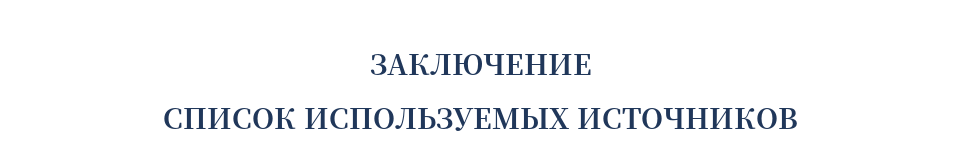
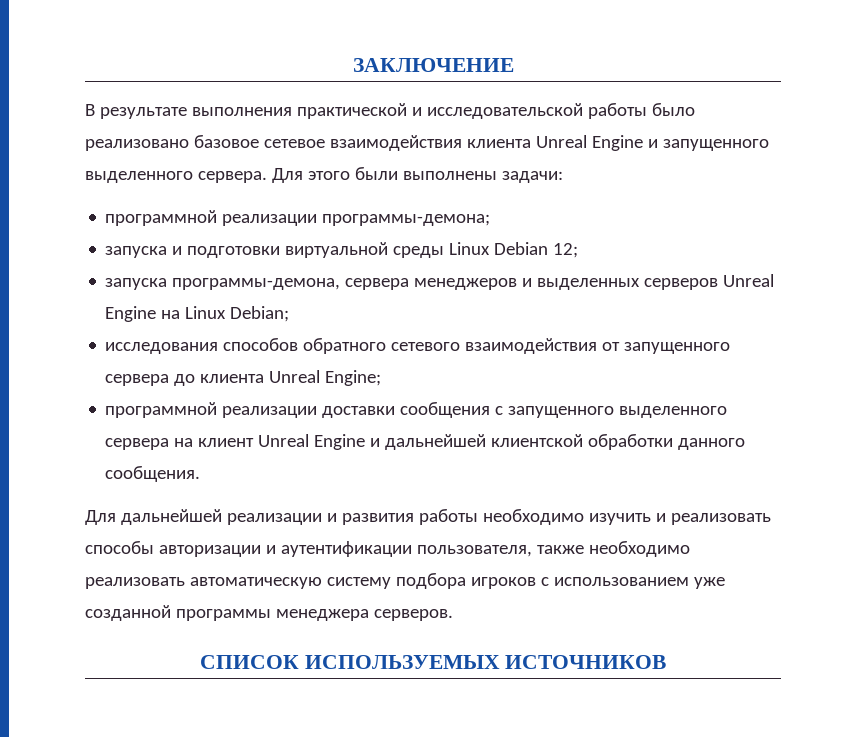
(592, 64) none -> [85,103,695,119] [85,135,769,151] [85,167,563,183] [105,210,491,226] [105,242,579,258] [105,274,775,290] [105,306,290,322] [105,338,731,354] [105,370,382,386] [105,402,728,418] [105,434,746,450] [105,466,201,482] [85,509,771,525] [85,541,690,557] [85,573,725,589] [85,605,453,621] // В результате выполнения практической и исследовательской работы было реализовано базовое сетевое взаимодействия клиента Unreal Engine и запущенного выделенного сервера. Для этого были выполнены задачи: // программной реализации программы-демона; // запуска и подготовки виртуальной среды Linux Debian 12; // запуска программы-демона, сервера менеджеров и выделенных серверов Unreal Engine на Linux Debian; // исследования способов обратного сетевого взаимодействия от запущенного сервера до клиента Unreal Engine; // программной реализации доставки сообщения с запущенного выделенного сервера на клиент Unreal Engine и дальнейшей клиентской обработки данного сообщения. // Для дальнейшей реализации и развития работы необходимо изучить и реализовать способы авторизации и аутентификации пользователя, также необходимо реализовать автоматическую систему подбора игроков с использованием уже созданной программы менеджера серверов.

